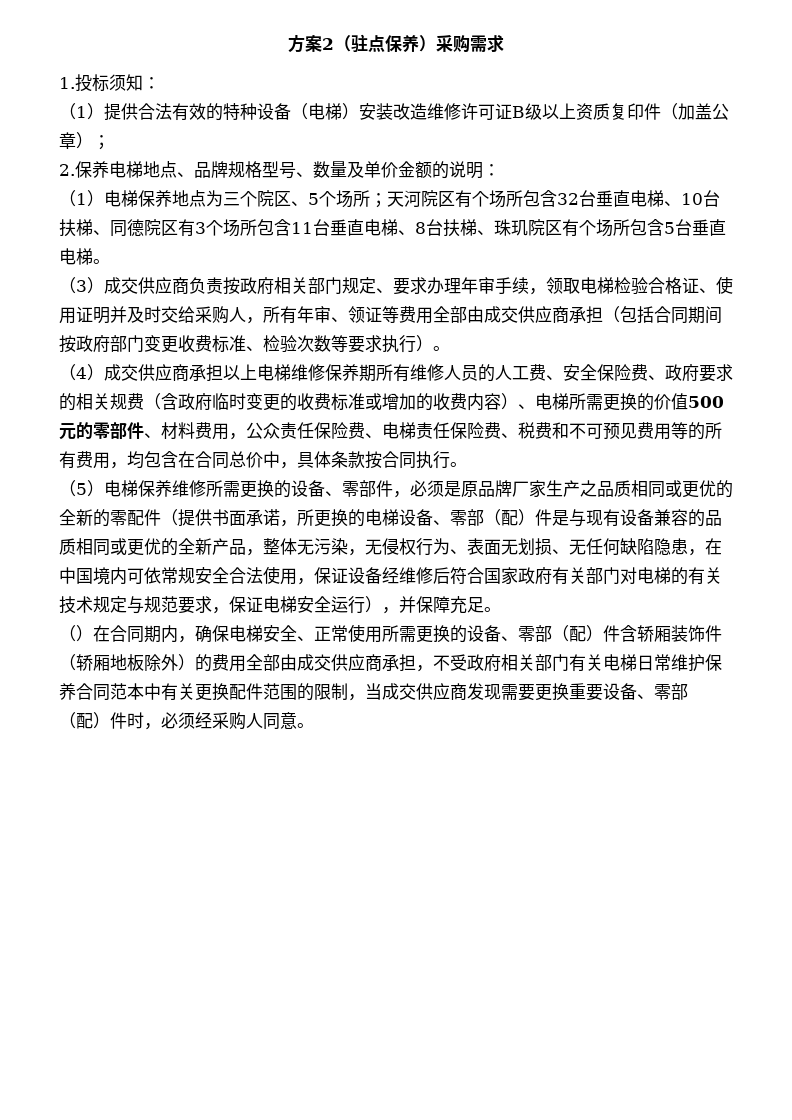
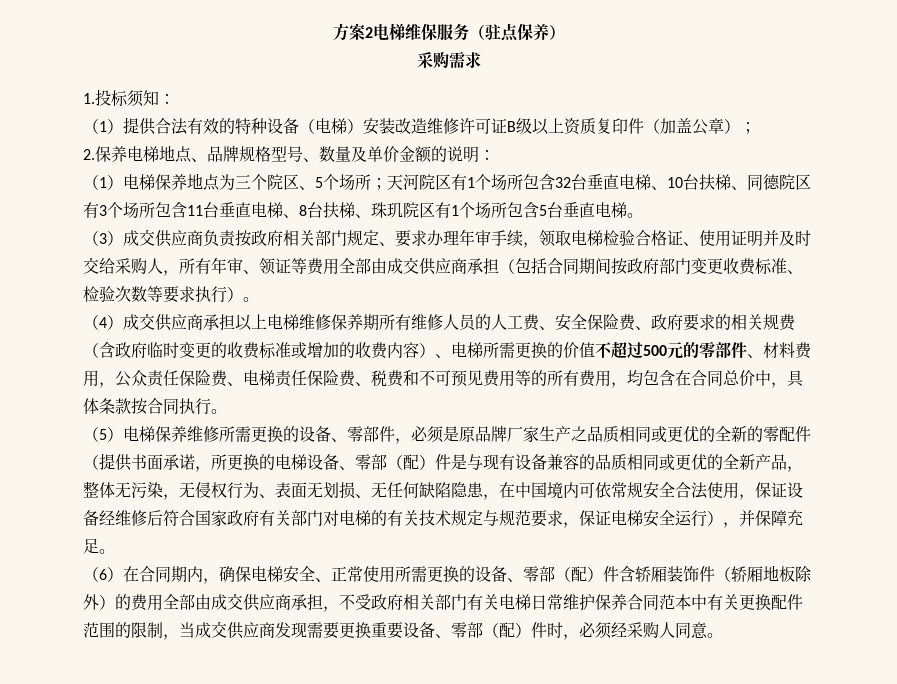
(334, 44) none -> [372,23,469,41] 电梯维保服务
(436, 43) none -> (565, 32) //
(472, 199) none -> [467,177,475,188] 1
(579, 228) none -> [451,205,459,216] 1
(688, 401) none -> [595,341,643,359] 不超过
(76, 633) none -> [99,569,107,580] 6

